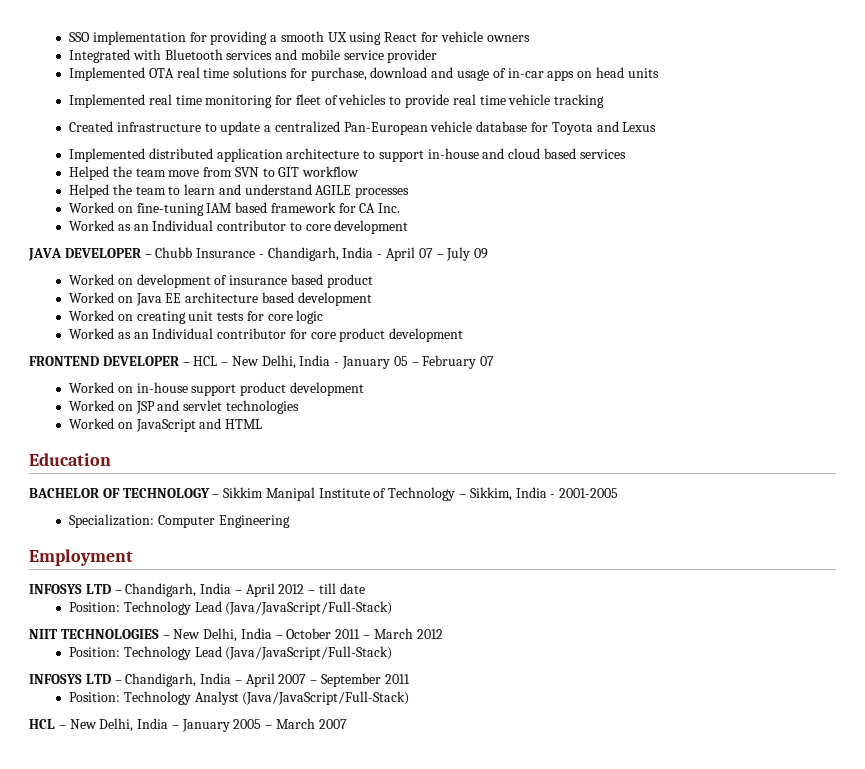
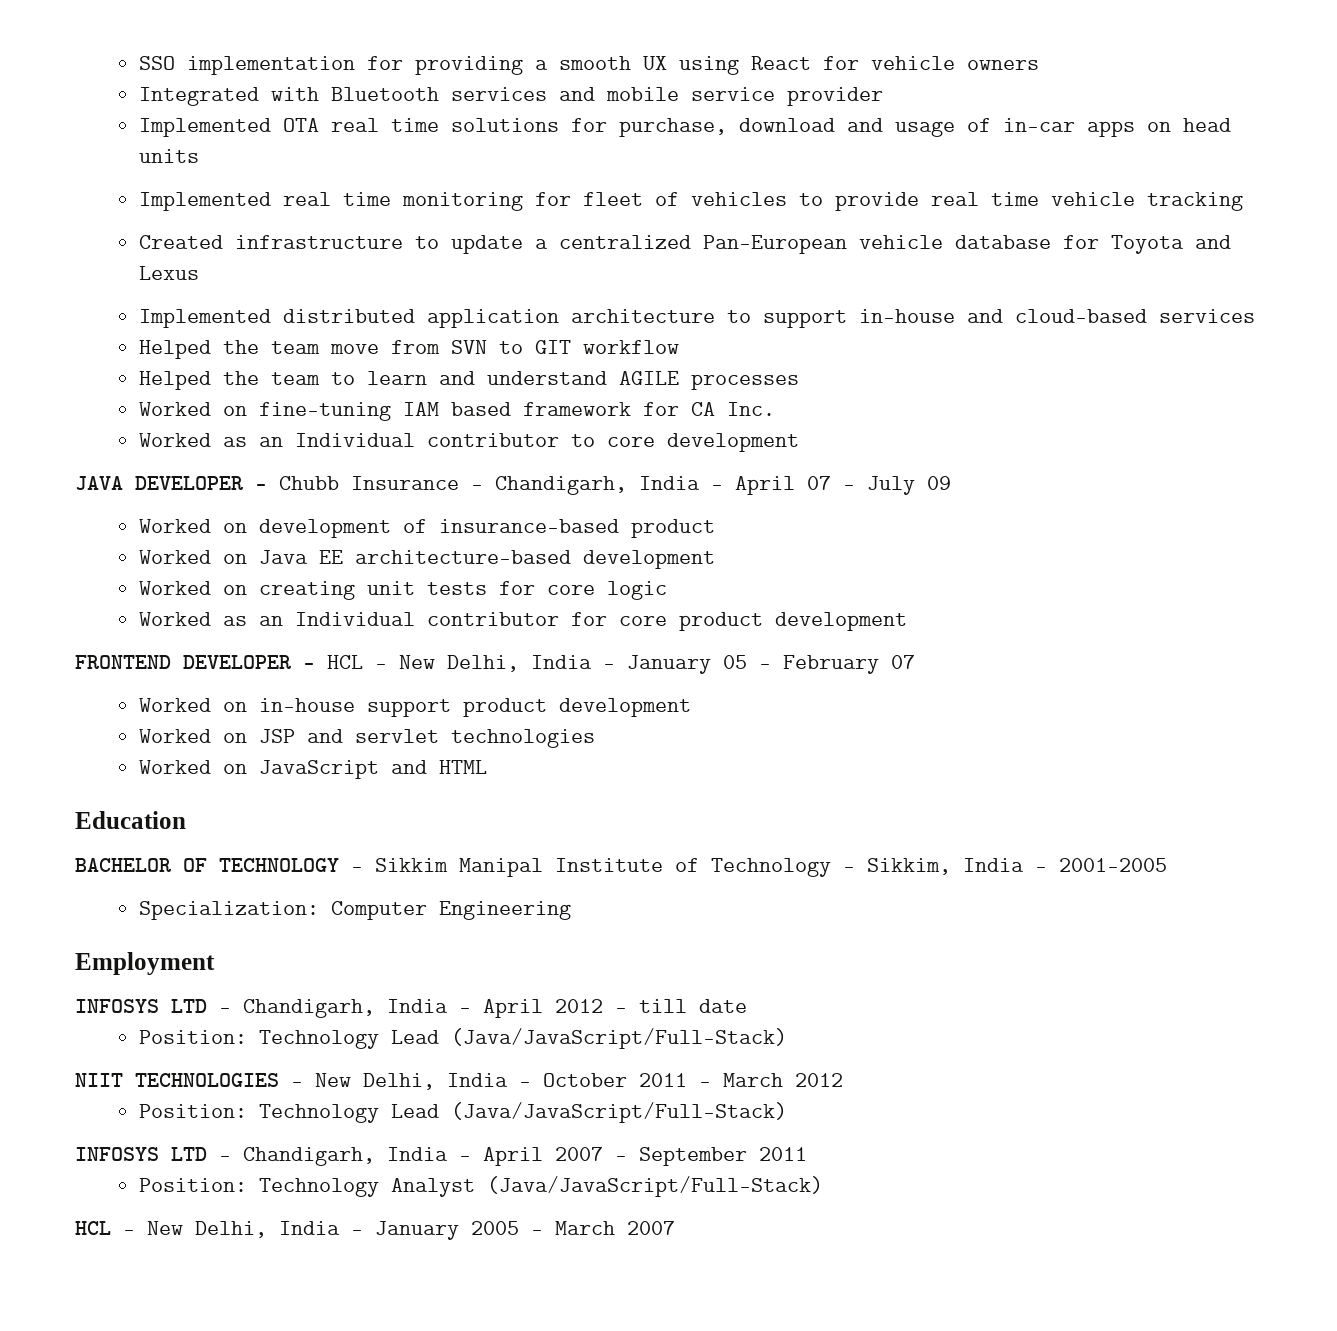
[508,148,577,159] cloud based -> [1015,309,1148,323] cloud-based
[229,274,323,285] insurance based -> [439,519,620,533] insurance-based
[185,292,294,303] architecture based -> [355,550,572,564] architecture-based

